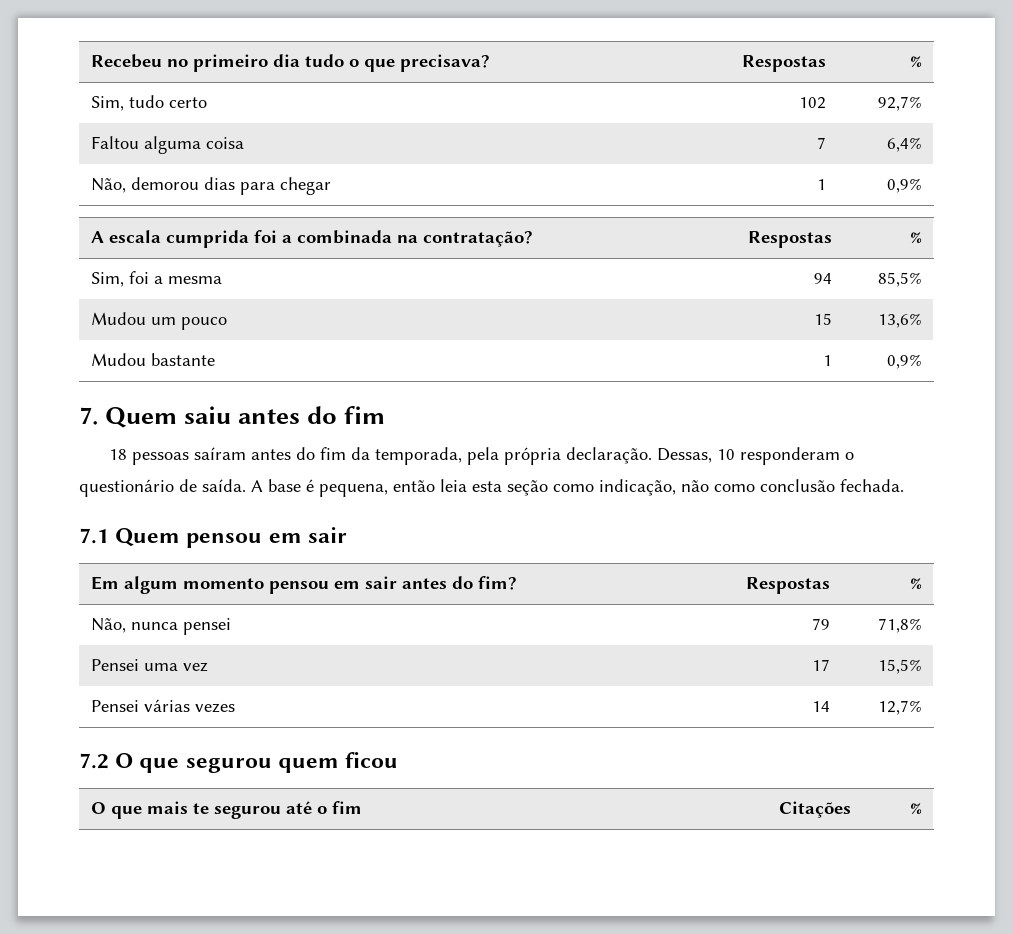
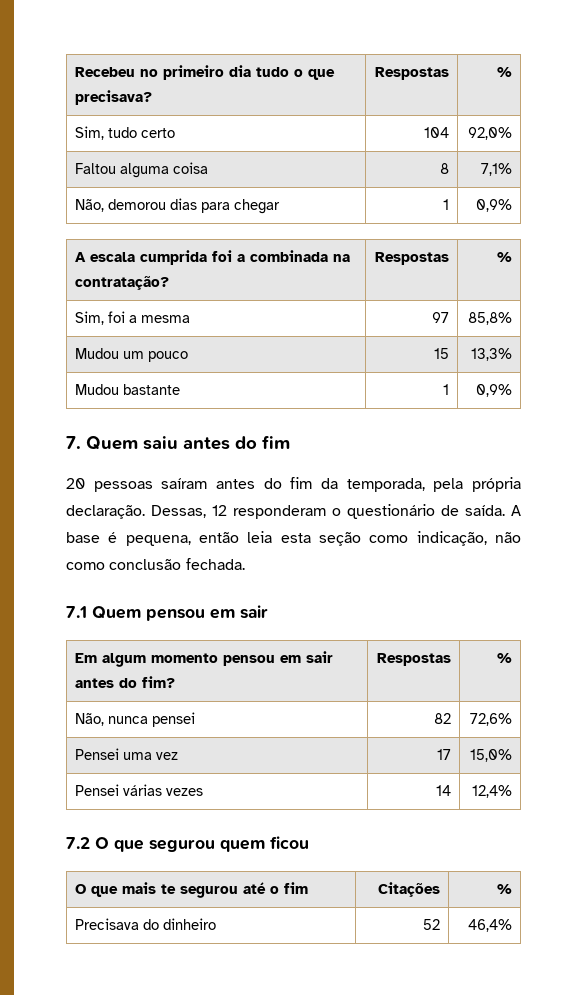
[799,97,827,109] [878,96,923,111] 102 | 92,7% -> [424,127,450,138] [468,127,513,140] 104 | 92,0%
[817,137,827,149] [887,137,923,152] 7 | 6,4% -> [440,163,450,174] [481,163,513,176] 8 | 7,1%
[814,273,833,284] [878,272,923,287] 94 | 85,5% -> [432,312,450,323] [468,312,513,325] 97 | 85,8%
[878,313,923,328] 13,6% -> [471,348,513,361] 13,3%
[108,449,127,460] 18 -> [66,478,85,489] 20
[716,449,735,460] 10 -> [212,505,227,516] 12
[812,618,831,630] [878,618,923,633] 79 | 71,8% -> [434,713,452,724] [470,713,513,726] 82 | 72,6%
[878,659,923,674] 15,5% -> [470,749,513,762] 15,0%
[878,700,923,715] 12,7% -> [472,785,513,798] 12,4%
(923, 808) none -> [74,918,216,930] [423,919,441,930] [468,919,513,932] // Precisava do dinheiro | 52 | 46,4%

